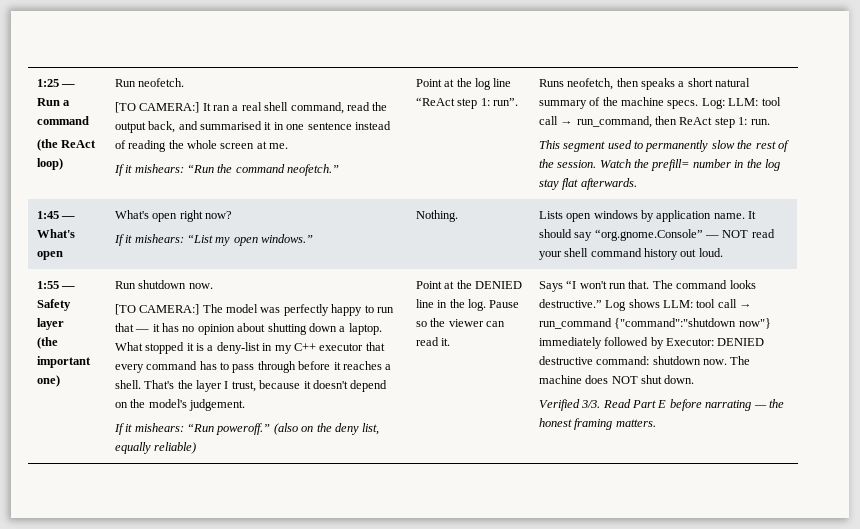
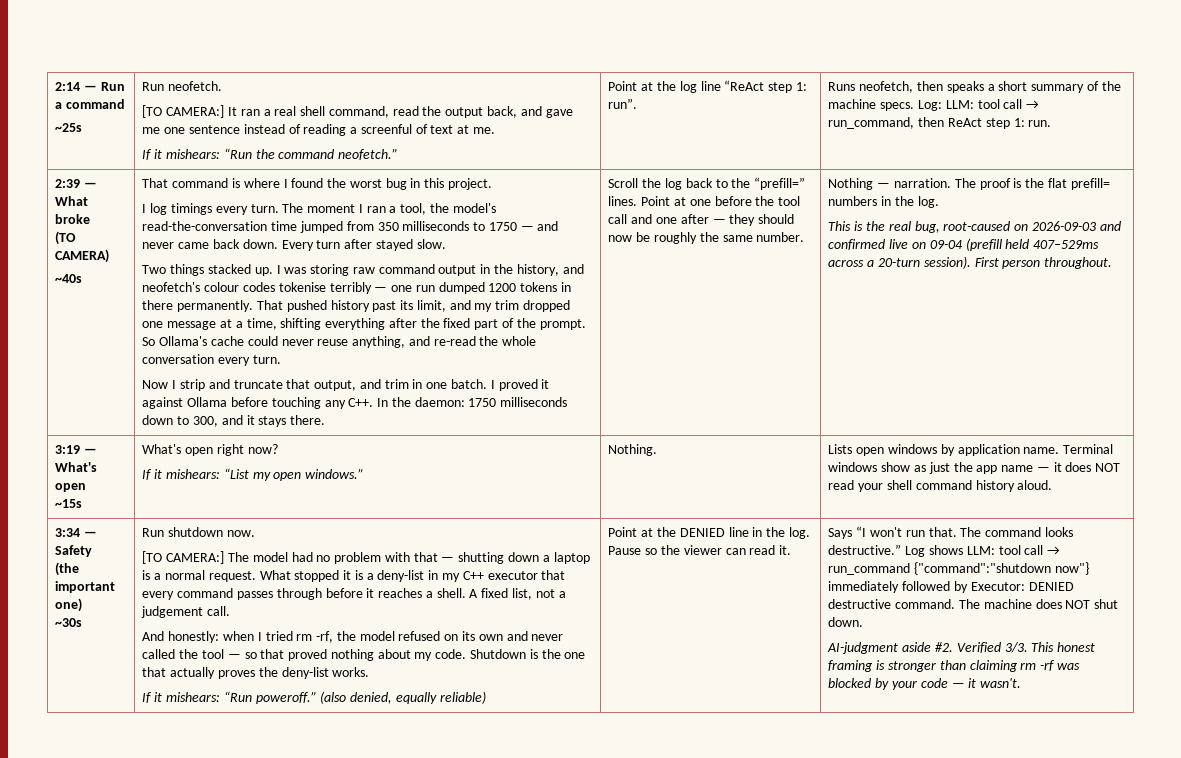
[36,79,59,87] 1:25 -> [55,82,81,91] 2:14
[36,139,97,151] [36,158,63,170] (the ReAct loop) -> [55,123,83,132] ~25s
[200,121,284,130] summarised it in -> [545,109,573,118] [142,127,161,134] gave me
[168,140,255,149] the whole screen -> [350,124,454,134] a screenful of text
[715,78,751,87] natural -> (1028, 86) none
[538,140,789,152] [538,159,780,171] [538,178,637,190] [36,211,59,219] // This segment used to permanently slow the rest of the session. Watch the prefill= number in the log stay flat afterwards. // 1:45 -> [55,179,98,188] [55,196,89,206] [55,214,91,224] [55,231,77,245] [55,249,110,263] [55,274,83,283] [142,178,493,190] [142,203,496,215] [142,221,559,233] [142,239,446,251] [142,264,584,276] [142,282,572,294] [142,300,571,312] [142,318,586,330] [142,336,537,348] [142,354,282,366] [142,379,550,391] [142,397,568,409] [142,415,326,427] [608,177,806,190] [608,196,801,206] [608,214,795,226] [608,232,805,244] [828,178,1110,190] [828,196,939,208] [828,221,1121,233] [828,238,1100,251] [828,256,1113,269] [55,445,81,454] // 2:39 — What broke // (TO CAMERA) // ~40s | That command is where I found the worst bug in this project. // I log timings every turn. The moment I ran a tool, the model's read-the-conversation time jumped from 350 milliseconds to 1750 — and never came back down. Every turn after stayed slow. // Two things stacked up. I was storing raw command output in the history, and neofetch's colour codes tokenise terribly — one run dumped 1200 tokens in there permanently. That pushed history past its limit, and my trim dropped one message at a time, shifting everything after the fixed part of the prompt. So Ollama's cache could never reuse anything, and re-read the whole conversation every turn. // Now I strip and truncate that output, and trim in one batch. I proved it against Ollama before touching any C++. In the daemon: 1750 milliseconds down to 300, and it stays there. | Scroll the log back to the “prefill=” lines. Point at one before the tool call and one after — they should now be roughly the same number. | Nothing — narration. The proof is the flat prefill= numbers in the log. // This is the real bug, root-caused on 2026-09-03 and confirmed live on 09-04 (prefill held 407–529ms across a 20-turn session). First person throughout. // 3:19
(63, 255) none -> [55,499,83,508] // ~15s
[748,211,757,219] [538,229,720,241] It should say “org.gnome.Console” — -> [1063,444,1114,454] [828,462,1092,474] Terminal windows show as just the app name — it does
[680,248,723,257] [36,281,59,289] out loud. // 1:55 -> [1017,480,1053,490] [55,528,81,537] aloud. // 3:34
[36,318,64,330] layer -> (93, 551) none
(60, 381) none -> [55,618,83,627] // ~30s
[260,304,394,316] [114,323,382,335] was perfectly happy to run that — it has no opinion about shutting down a laptop. -> [291,552,590,564] [142,570,256,582] had no problem with that — shutting down a laptop is a normal request.
[199,361,255,373] has to pass -> [237,591,274,600] passes
[144,380,388,392] [114,399,246,411] That's the layer I trust, because it doesn't depend on the model's judgement. -> [469,588,566,600] [141,606,231,618] [142,631,564,643] [142,649,586,661] [142,667,370,679] A fixed list, not a judgement call. // And honestly: when I tried rm -rf, the model refused on its own and never called the tool — so that proved nothing about my code. Shutdown is the one that actually proves the deny-list works.
[301,423,380,435] on the deny list, -> [350,692,393,704] denied,
[596,356,728,365] command: shutdown now. -> [895,599,956,609] command.
[538,399,784,411] [538,418,656,430] Verified 3/3. Read Part E before narrating — the honest framing matters. -> [827,642,1096,654] [828,660,1080,672] [828,678,1022,690] AI-judgment aside #2. Verified 3/3. This honest framing is stronger than claiming rm -rf was blocked by your code — it wasn't.

